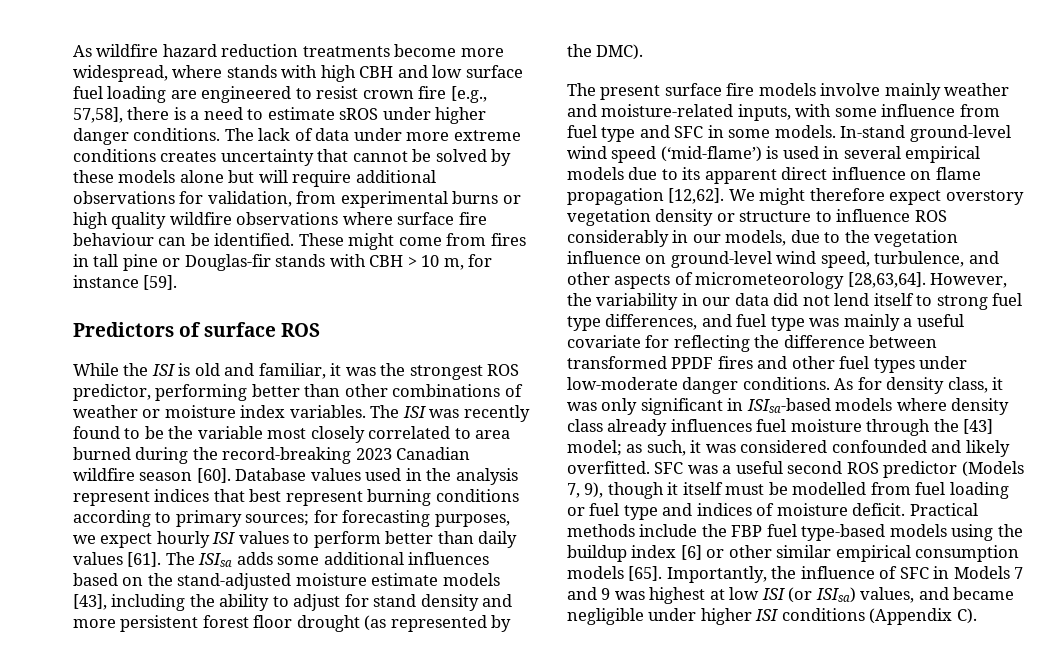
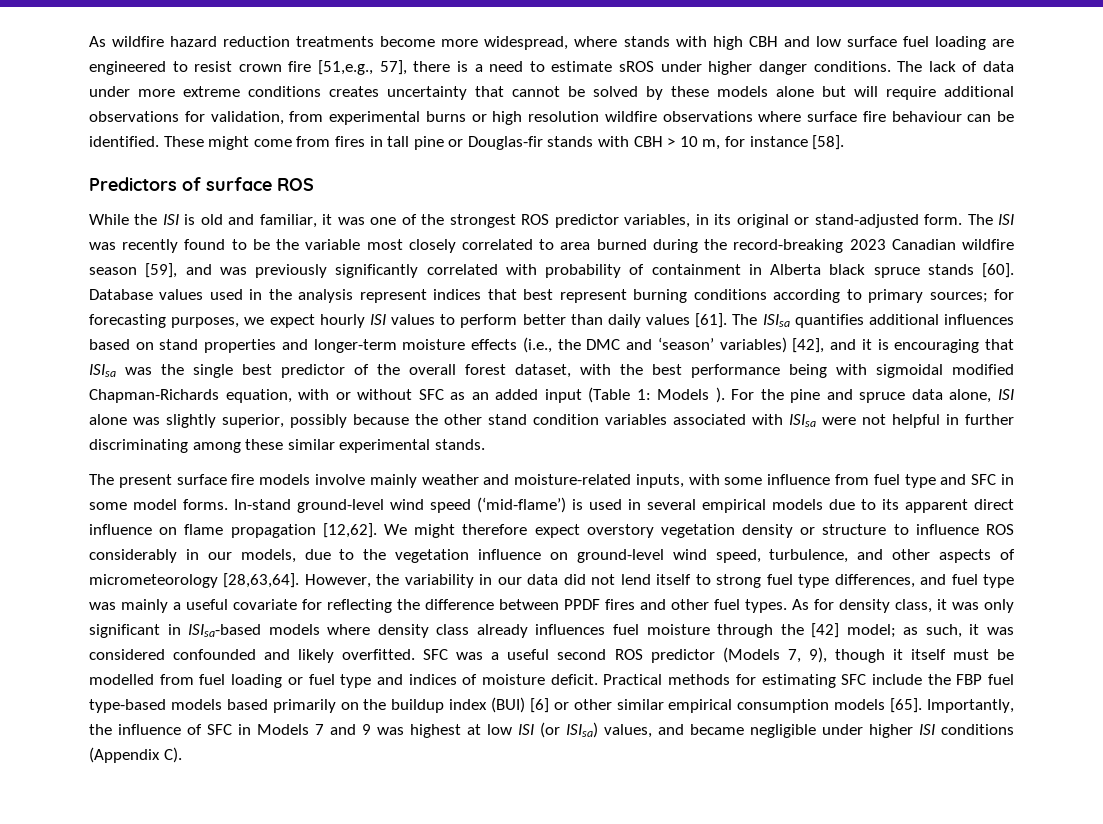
[450,86,487,103] [73,107,123,123] [e.g., 57,58], -> [318,60,407,75] [51,e.g., 57],
[111,212,167,229] quality -> [528,111,599,122] resolution
[143,275,178,290] [59]. -> [812,135,845,150] [58].
(376, 371) none -> [370,214,417,225] one of
[73,384,523,401] [73,405,366,418] predictor, performing better than other combinations of weather or moisture index variables. -> [554,214,963,228] predictor variables, in its original or stand-adjusted form.
(193, 476) none -> [145,263,974,278] [59], and was previously significantly correlated with probability of containment in Alberta black spruce stands
[236,552,320,565] adds some -> [794,314,864,328] quantifies
[147,573,500,590] [73,594,513,611] [73,615,512,632] [567,44,644,60] the stand-adjusted moisture estimate models [43], including the ability to adjust for stand density and more persistent forest floor drought (as represented by the DMC). -> [159,337,1014,353] [89,364,1014,378] [89,387,1014,403] [89,414,1014,428] [89,439,485,453] stand properties and longer-term moisture effects (i.e., the DMC and ‘season’ variables) [42], and it is encouraging that ISIsa was the single best predictor of the overall forest dataset, with the best performance being with sigmoidal modified Chapman-Richards equation, with or without SFC as an added input (Table 1: Models ). For the pine and spruce data alone, ISI alone was slightly superior, possibly because the other stand condition variables associated with ISIsa were not helpful in further discriminating among these similar experimental stands.
[774,125,836,138] models. -> [133,499,228,510] model forms.
[567,356,667,369] transformed -> (559, 604) none
[873,356,968,373] [567,377,830,394] types under low-moderate danger conditions. -> [745,599,787,613] types.
[963,419,994,434] [43] -> [811,623,840,638] [42]
(635, 530) none -> [735,674,867,688] for estimating SFC
[951,524,994,541] using -> [226,699,359,713] based primarily on
(677, 551) none -> [491,697,526,713] (BUI)

